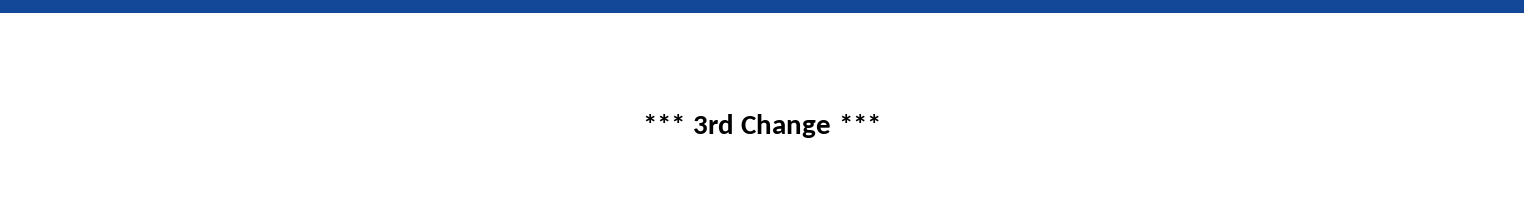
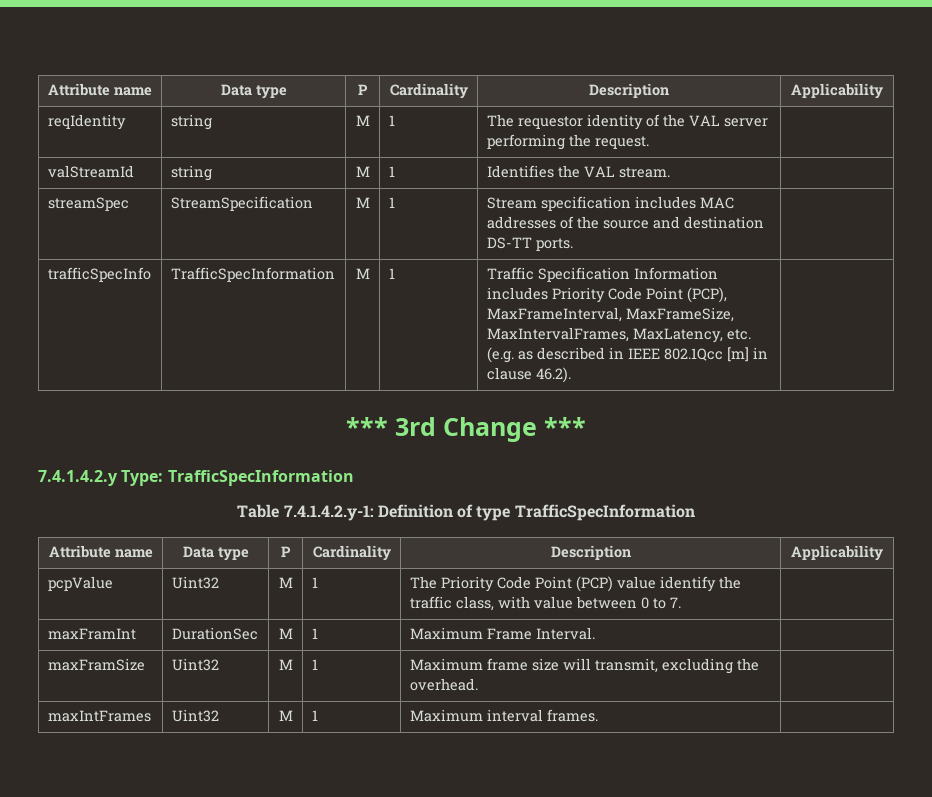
[642,114,882,138] *** 3rd Change *** -> [48,83,152,96] [220,84,287,99] [358,84,368,95] [389,83,468,99] [589,83,669,98] [791,83,883,99] [47,114,126,130] [170,114,212,130] [355,115,370,126] [388,115,395,126] [486,114,768,130] [486,134,649,150] [47,165,134,178] [170,165,212,181] [355,166,370,177] [388,166,395,177] [486,165,670,178] [47,197,129,211] [170,196,313,211] [355,197,370,208] [388,197,395,208] [486,196,734,211] [486,216,764,229] [486,237,573,251] [47,267,151,282] [170,267,335,282] [355,268,370,279] [388,268,395,279] [486,267,718,282] [486,287,727,303] [486,307,734,322] [486,327,751,343] [486,347,768,363] [486,367,571,383] [346,417,586,442] [38,470,354,486] [237,504,695,521] [48,545,153,558] [182,546,249,561] [281,546,291,557] [312,545,391,561] [550,545,631,560] [791,545,883,561] [47,576,113,591] [171,576,219,589] [278,577,293,588] [311,577,318,588] [409,576,741,592] [409,596,681,611] [47,628,136,640] [171,627,258,640] [278,628,293,639] [311,628,318,639] [409,627,595,640] [47,658,145,671] [171,658,219,671] [278,659,293,670] [311,659,318,670] [409,658,759,674] [409,678,478,691] [47,710,151,722] [171,709,219,722] [278,710,293,721] [311,710,318,721] [409,709,598,722] Attribute name | Data type | P | Cardinality | Description | Applicability // reqIdentity | string | M | 1 | The requestor identity of the VAL server performing the request. | // valStreamId | string | M | 1 | Identifies the VAL stream. | // streamSpec | StreamSpecification | M | 1 | Stream specification includes MAC addresses of the source and destination DS-TT ports. | // trafficSpecInfo | TrafficSpecInformation | M | 1 | Traffic Specification Information includes Priority Code Point (PCP), MaxFrameInterval, MaxFrameSize, MaxIntervalFrames, MaxLatency, etc. (e.g. as described in IEEE 802.1Qcc [m] in clause 46.2). | // *** 3rd Change *** // 7.4.1.4.2.y Type: TrafficSpecInformation // Table 7.4.1.4.2.y-1: Definition of type TrafficSpecInformation // Attribute name | Data type | P | Cardinality | Description | Applicability // pcpValue | Uint32 | M | 1 | The Priority Code Point (PCP) value identify the traffic class, with value between 0 to 7. | // maxFramInt | DurationSec | M | 1 | Maximum Frame Interval. | // maxFramSize | Uint32 | M | 1 | Maximum frame size will transmit, excluding the overhead. | // maxIntFrames | Uint32 | M | 1 | Maximum interval frames. |

